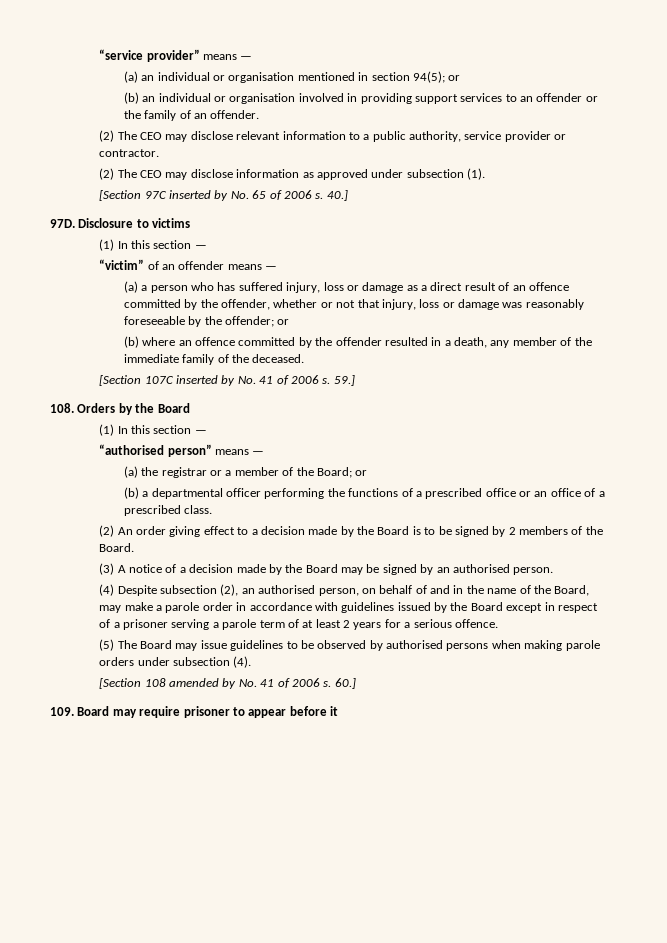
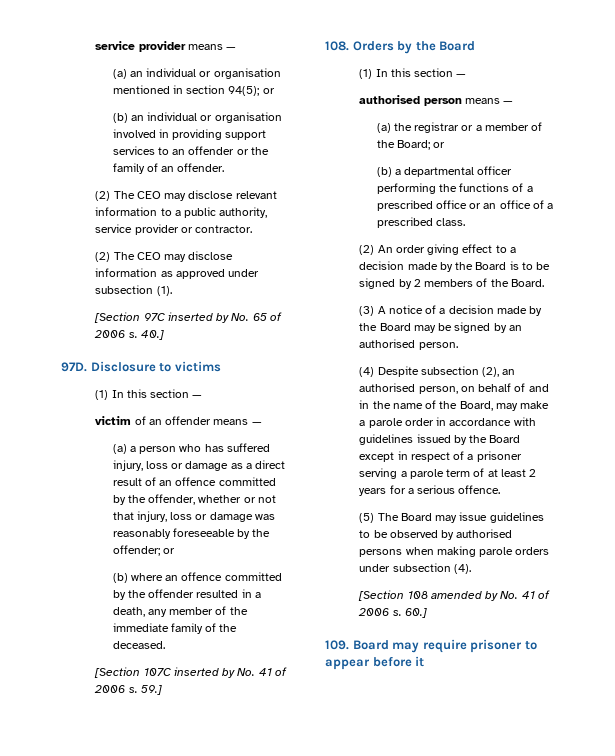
[99,49,200,62] “service provider” -> [95,41,186,52] service provider
[99,259,145,270] “victim” -> [95,416,132,425] victim
[99,444,212,457] “authorised person” -> [359,95,462,106] authorised person

